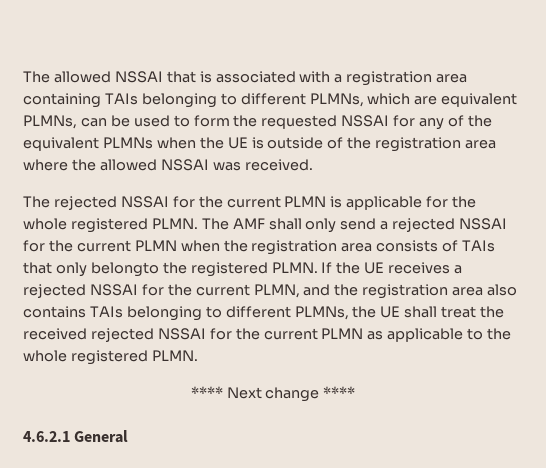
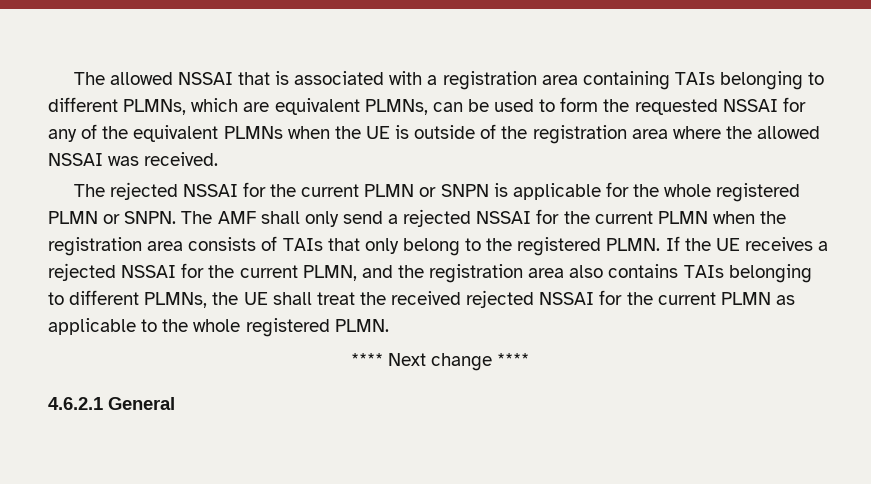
(327, 201) none -> [419,184,489,197] or SNPN
[151,218,198,229] PLMN. -> [48,211,177,224] PLMN or SNPN.
[90,262,159,277] belongto -> [402,238,482,256] belong to

